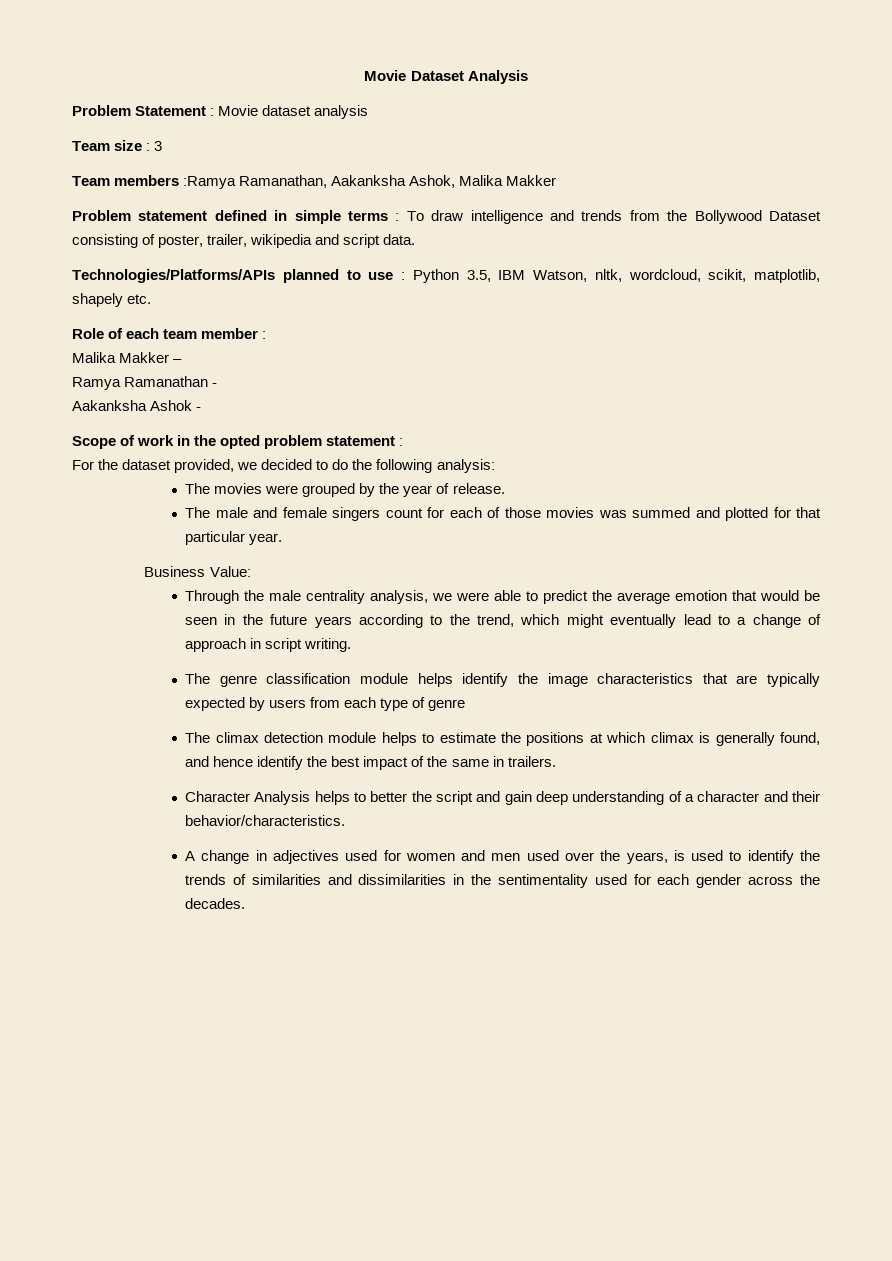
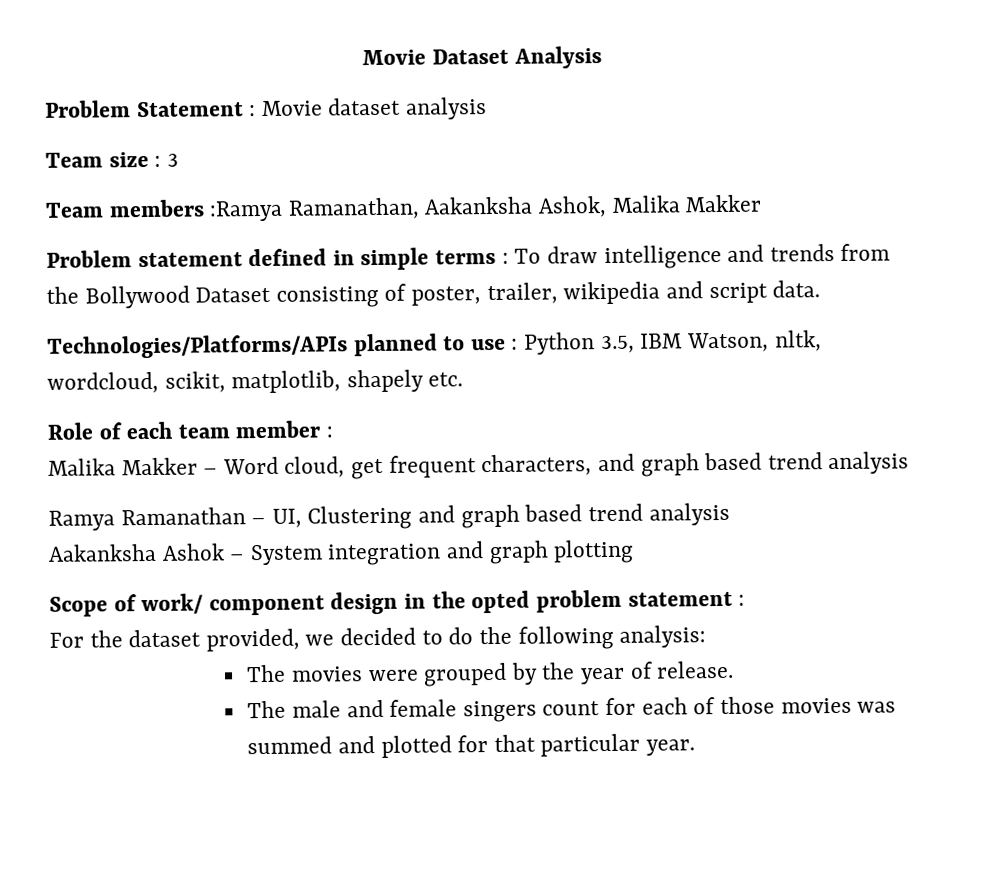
[72,376,218,390] [72,400,202,411] // Ramya Ramanathan - // Aakanksha Ashok - -> [222,451,910,480] [48,502,730,531] [48,539,635,566] Word cloud, get frequent characters, and graph based trend analysis // Ramya Ramanathan – UI, Clustering and graph based trend analysis // Aakanksha Ashok – System integration and graph plotting
[137,435,175,446] work -> [141,591,399,616] work/ component design
[144,566,251,577] [185,590,820,604] [185,614,821,628] [185,638,352,652] [185,673,820,687] [185,697,466,711] [185,732,820,746] [185,756,556,770] [185,791,820,805] [185,815,346,826] [185,850,821,864] [185,874,820,888] [185,898,246,909] // Business Value: // Through the male centrality analysis, we were able to predict the average emotion that would be seen in the future years according to the trend, which might eventually lead to a change of approach in script writing. // The genre classification module helps identify the image characteristics that are typically expected by users from each type of genre // The climax detection module helps to estimate the positions at which climax is generally found, and hence identify the best impact of the same in trailers. // Character Analysis helps to better the script and gain deep understanding of a character and their behavior/characteristics. // A change in adjectives used for women and men used over the years, is used to identify the trends of similarities and dissimilarities in the sentimentality used for each gender across the decades. -> (696, 747) none

